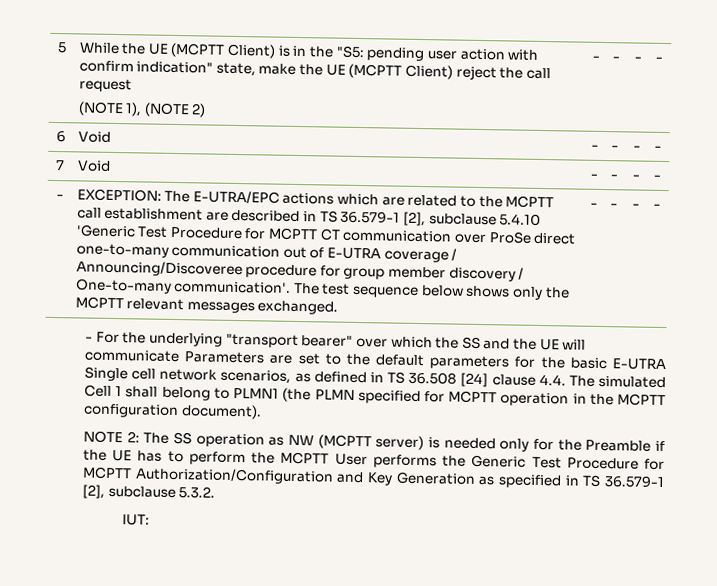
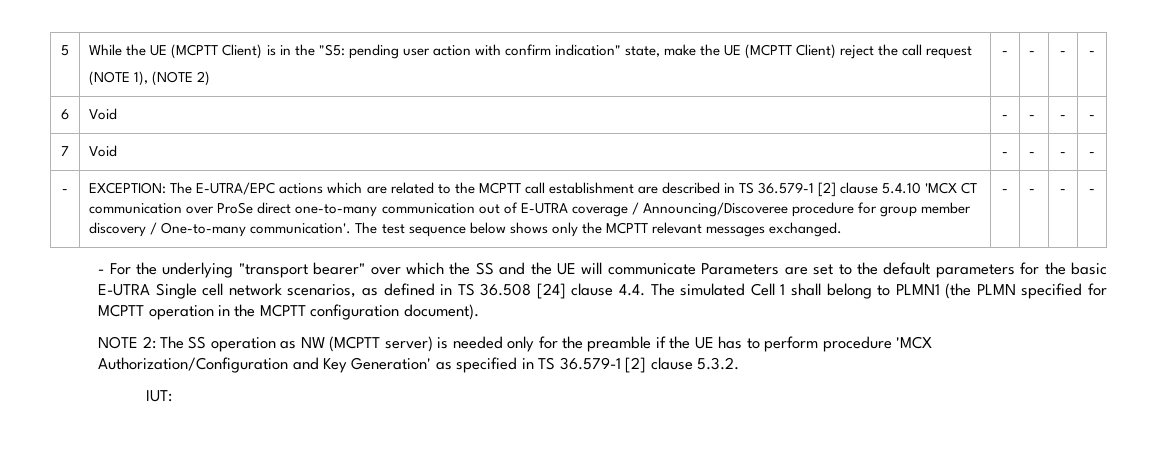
[403,211,542,227] [75,224,319,241] [2], subclause 5.4.10 'Generic Test Procedure for MCPTT -> [818,182,958,197] [2] clause 5.4.10 'MCX
[585,439,652,452] Preamble -> [587,336,652,352] preamble
[251,451,666,471] [81,466,132,480] the MCPTT User performs the Generic Test Procedure for MCPTT -> [822,336,933,352] procedure 'MCX
[395,471,476,485] Generation -> [351,357,432,370] Generation'
[81,484,176,499] [2], subclause -> [625,357,693,373] [2] clause

